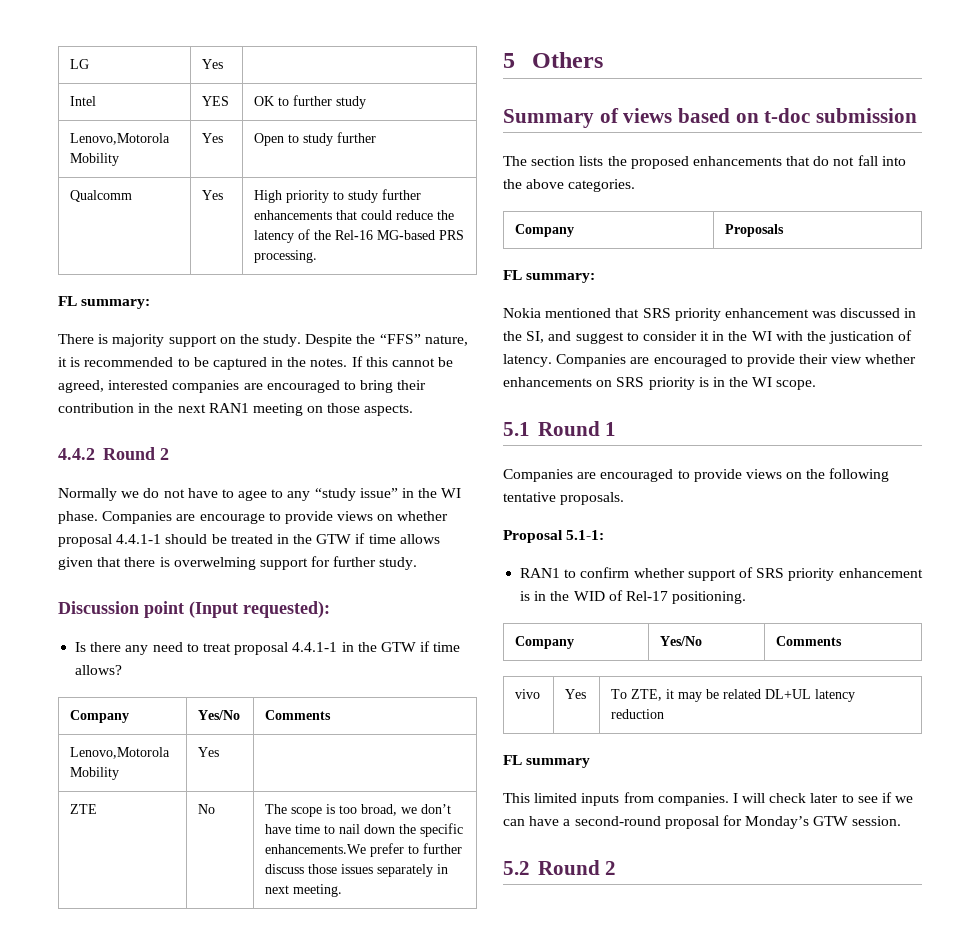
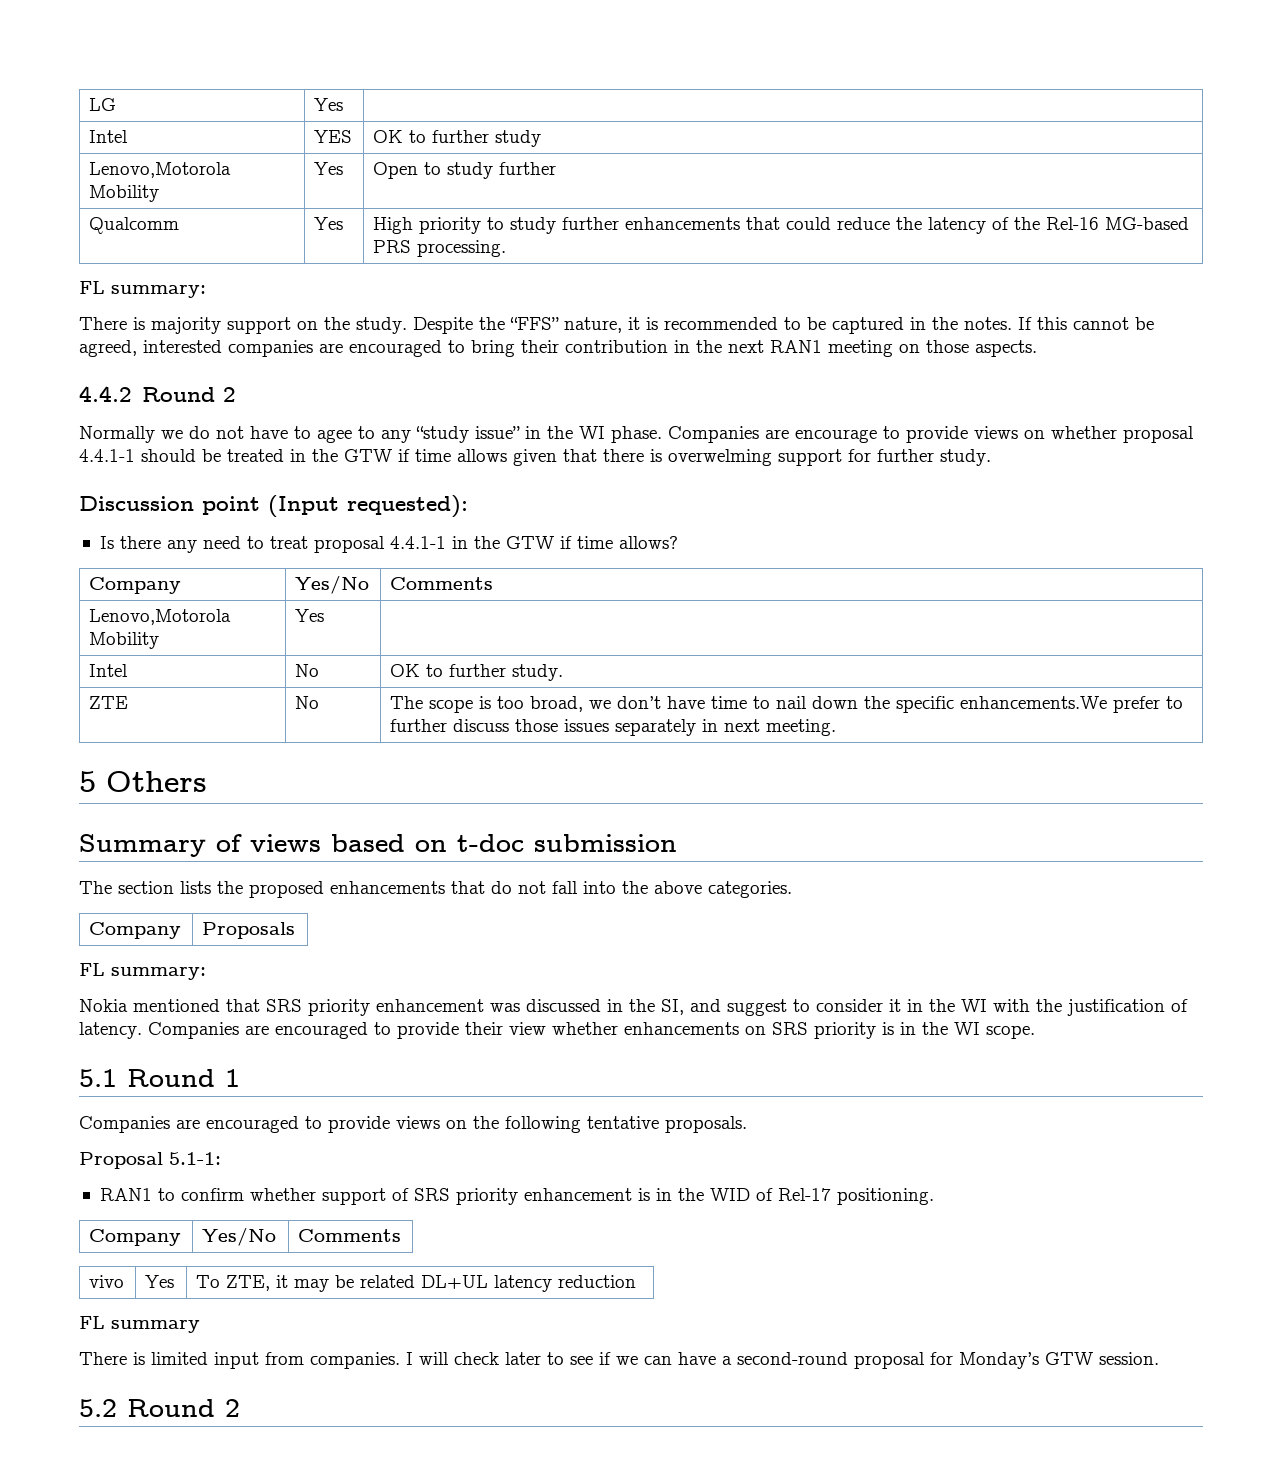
(220, 752) none -> [89,664,129,677] [295,664,320,677] [390,664,564,681] // Intel | No | OK to further study.
[829,331,895,344] justication -> [1067,999,1165,1016] justification
[503,793,620,806] This limited inputs -> [79,1352,259,1369] There is limited input

